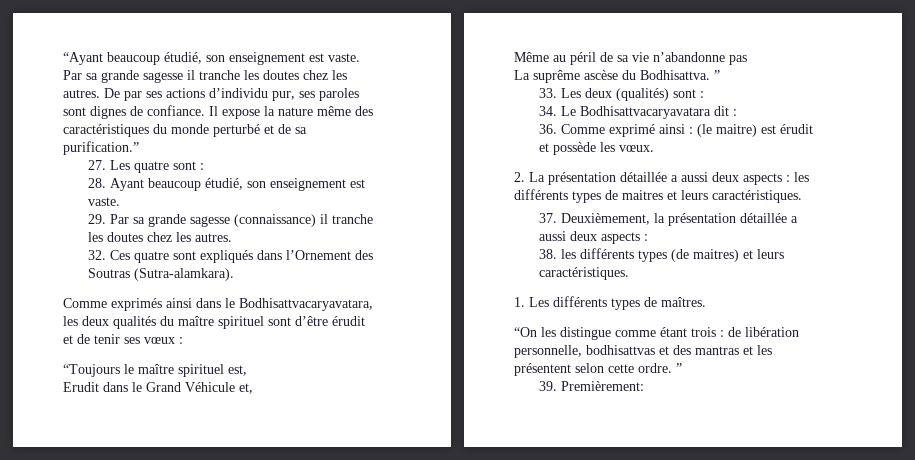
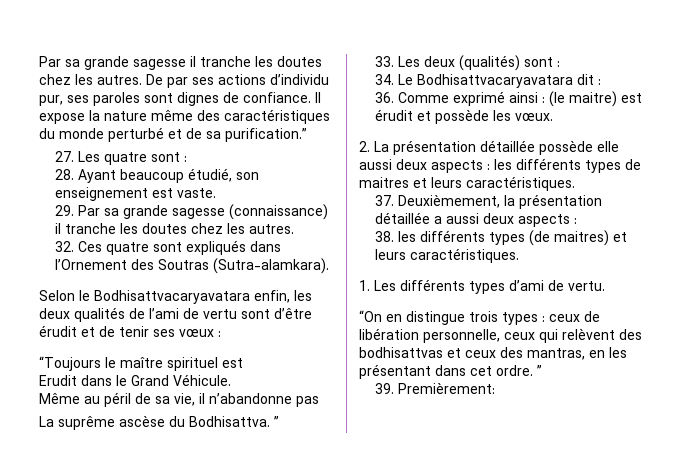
[63,52,360,65] “Ayant beaucoup étudié, son enseignement est vaste. -> (39, 61) none
[63,298,373,311] [63,316,264,329] Comme exprimés ainsi dans le Bodhisattvacaryavatara, les deux qualités du maître spirituel -> [39,290,312,304] [39,307,237,322] Selon le Bodhisattvacaryavatara enfin, les deux qualités de l’ami de vertu
[228,365,247,376] est, -> [222,358,243,368] est
[185,382,253,394] Véhicule et, -> [173,374,231,386] Véhicule.
[632,52,649,62] vie -> [174,393,205,406] vie, il
[671,175,678,182] a -> [539,140,619,155] possède elle
[644,297,706,307] [514,327,799,340] [514,345,772,358] [514,363,634,376] de maîtres. // “On les distingue comme étant trois : de libération personnelle, bodhisattvas et des mantras et les présentent selon cette -> [509,280,605,291] [359,310,600,325] [359,328,642,343] [359,347,627,360] [359,364,492,379] d’ami de vertu. // “On en distingue trois types : ceux de libération personnelle, ceux qui relèvent des bodhisattvas et ceux des mantras, en les présentant dans cet

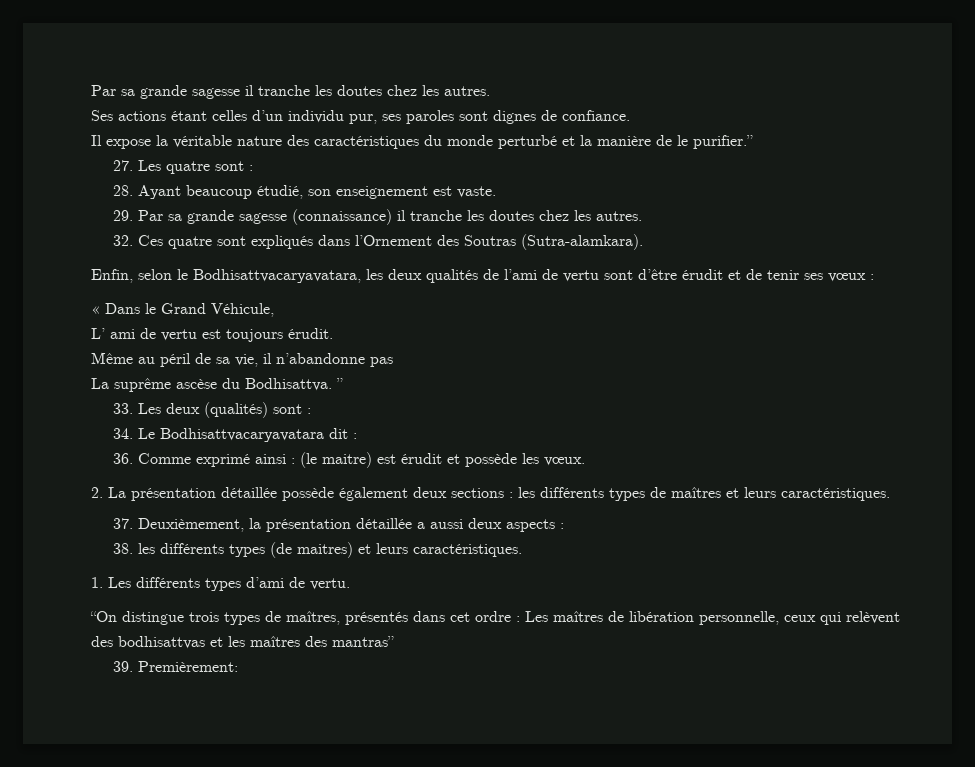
[146,74,329,88] De par ses actions d’individu -> [91,110,344,123] // Ses actions étant celles d’un individu
(311, 97) none -> (630, 115) //
[104,110,193,121] nature même -> [173,135,282,148] véritable nature
[186,128,307,142] de sa purification.” -> [580,135,753,149] la manière de le purifier.”
[39,290,290,304] Selon le Bodhisattvacaryavatara enfin, -> [91,269,361,283] Enfin, selon le Bodhisattvacaryavatara,
[39,356,243,371] [39,374,231,386] “Toujours le maître spirituel est // Erudit dans le Grand Véhicule. -> [91,303,274,317] [91,328,333,342] « Dans le Grand Véhicule, // L’ ami de vertu est toujours érudit.
[597,141,619,152] [359,159,483,173] elle aussi deux aspects -> [339,487,504,501] également deux sections
[359,177,409,188] maitres -> [671,487,721,498] maîtres
[386,314,402,322] en -> (117, 616) none
[542,314,580,322] : ceux -> [265,611,603,625] de maîtres, présentés dans cet ordre : Les maîtres
[465,347,627,360] [359,364,542,379] ceux des mantras, en les présentant dans cet ordre. ” -> [228,636,394,647] les maîtres des mantras”

